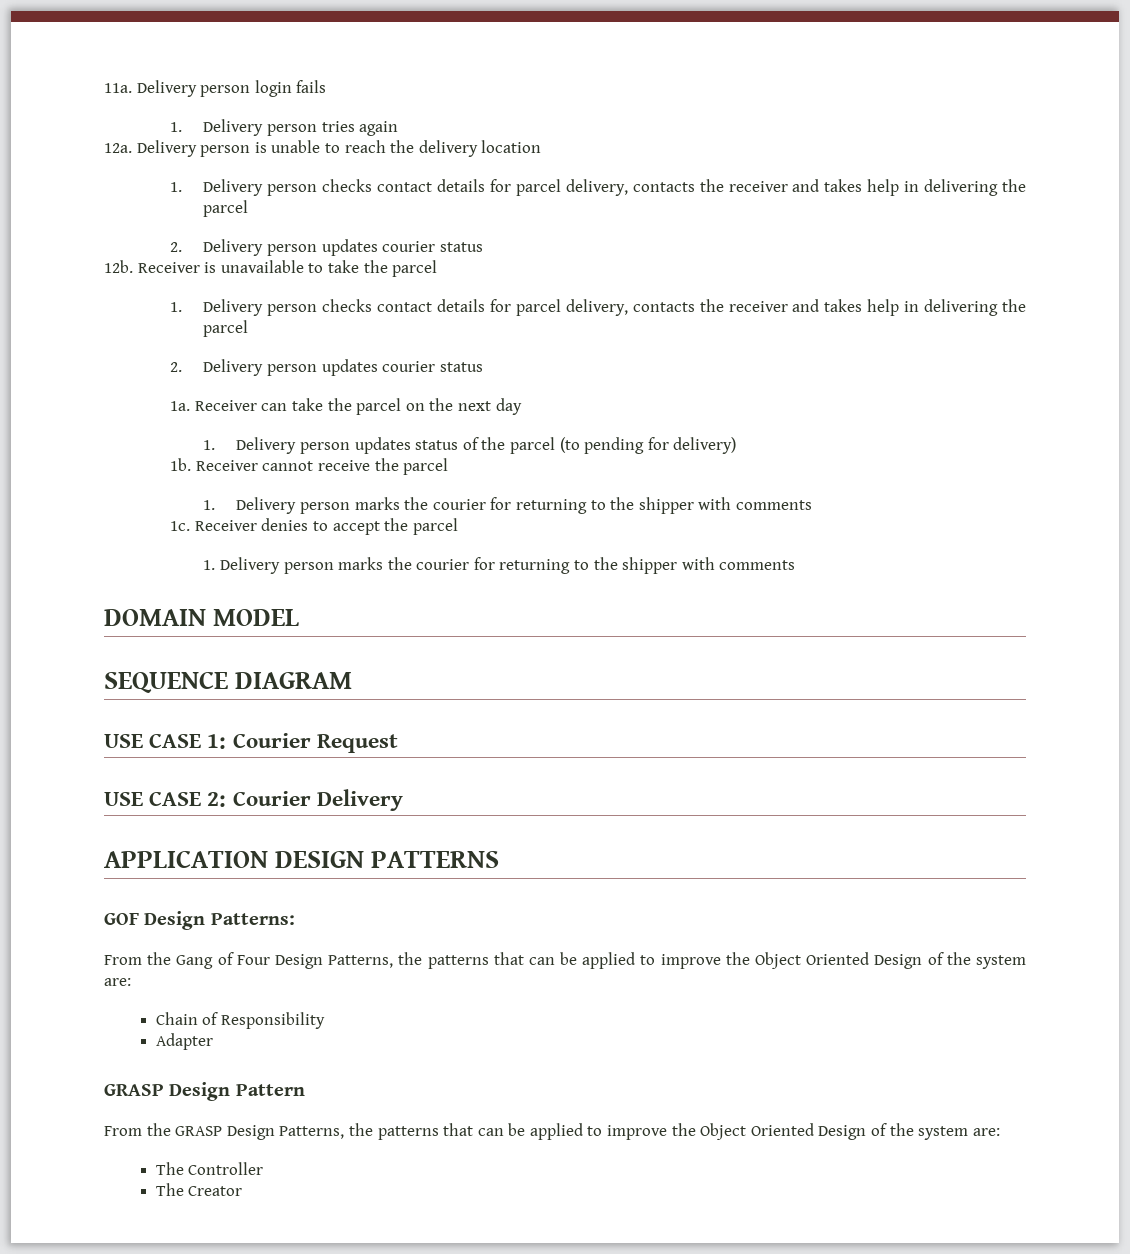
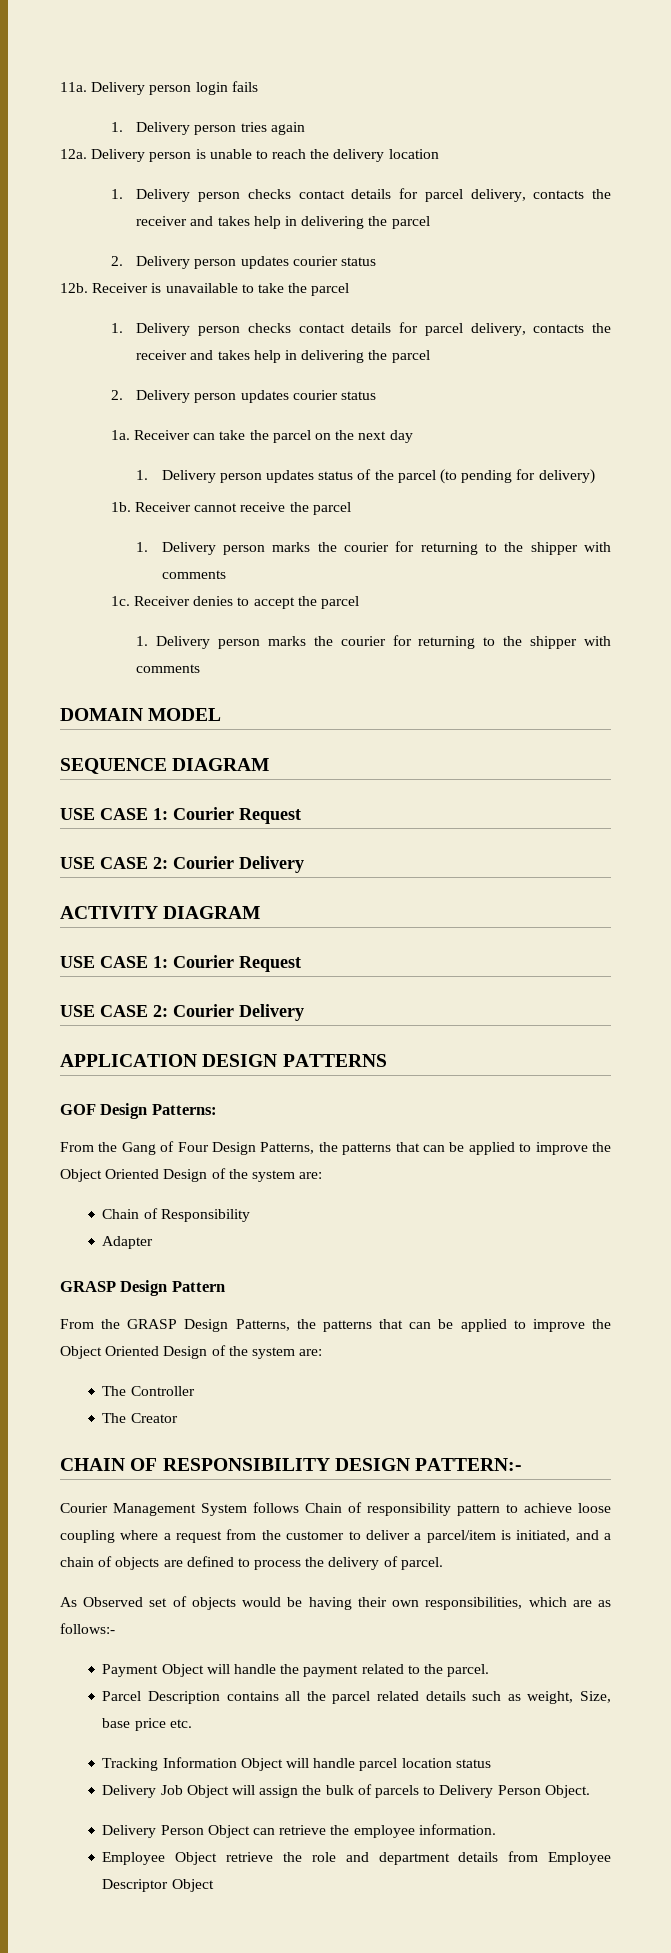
(403, 800) none -> [60,906,261,919] [60,955,301,972] [60,1004,304,1021] // ACTIVITY DIAGRAM // USE CASE 1: Courier Request // USE CASE 2: Courier Delivery
(243, 1191) none -> [60,1458,523,1471] [60,1502,611,1516] [60,1529,611,1543] [60,1556,443,1570] [60,1596,611,1610] [60,1623,115,1634] [102,1664,490,1677] [102,1691,611,1704] [102,1718,192,1731] [102,1757,491,1771] [102,1784,590,1798] [102,1824,496,1838] [102,1851,611,1865] [102,1879,214,1892] // CHAIN OF RESPONSIBILITY DESIGN PATTERN:- // Courier Management System follows Chain of responsibility pattern to achieve loose coupling where a request from the customer to deliver a parcel/item is initiated, and a chain of objects are defined to process the delivery of parcel. // As Observed set of objects would be having their own responsibilities, which are as follows:- // Payment Object will handle the payment related to the parcel. // Parcel Description contains all the parcel related details such as weight, Size, base price etc. // Tracking Information Object will handle parcel location status // Delivery Job Object will assign the bulk of parcels to Delivery Person Object. // Delivery Person Object can retrieve the employee information. // Employee Object retrieve the role and department details from Employee Descriptor Object

